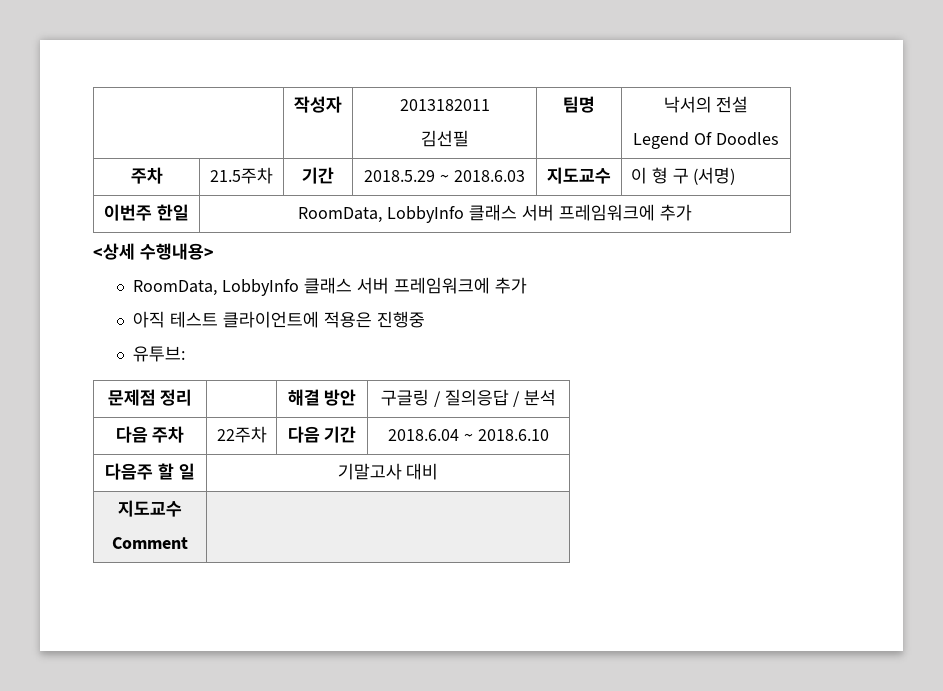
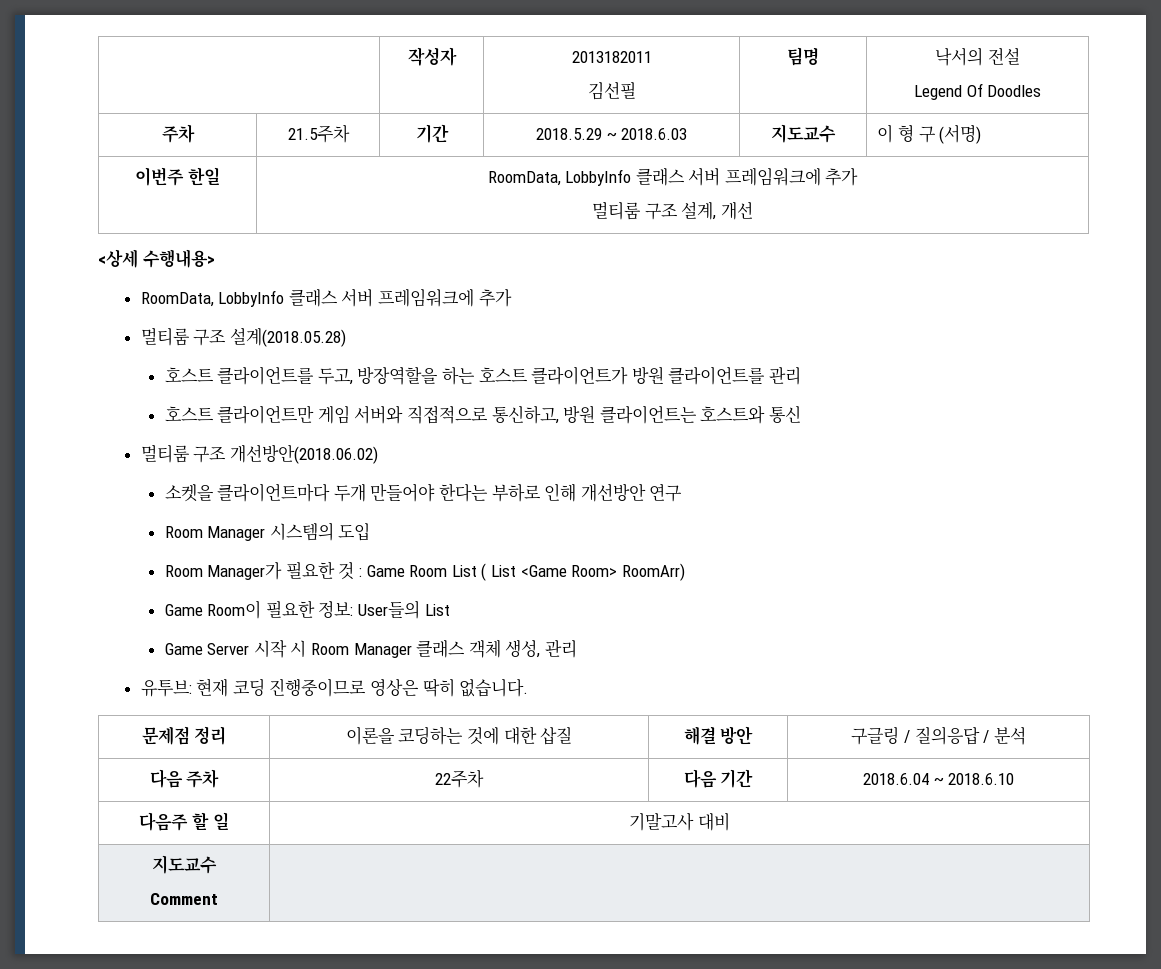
(692, 212) none -> [592,201,753,220] // 멀티룸 구조 설계, 개선
[133,311,425,328] [133,346,186,362] [107,389,193,406] 아직 테스트 클라이언트에 적용은 진행중 // 유투브: // 문제점 정리 | -> [140,327,346,347] [164,366,801,385] [164,405,801,424] [140,444,378,464] [164,483,683,502] [164,522,371,541] [164,561,685,581] [164,600,450,619] [164,639,577,658] [140,678,529,697] [141,726,227,745] [345,726,573,745] 멀티룸 구조 설계(2018.05.28) // 호스트 클라이언트를 두고, 방장역할을 하는 호스트 클라이언트가 방원 클라이언트를 관리 // 호스트 클라이언트만 게임 서버와 직접적으로 통신하고, 방원 클라이언트는 호스트와 통신 // 멀티룸 구조 개선방안(2018.06.02) // 소켓을 클라이언트마다 두개 만들어야 한다는 부하로 인해 개선방안 연구 // Room Manager 시스템의 도입 // Room Manager가 필요한 것 : Game Room List ( List <Game Room> RoomArr) // Game Room이 필요한 정보: User들의 List // Game Server 시작 시 Room Manager 클래스 객체 생성, 관리 // 유투브: 현재 코딩 진행중이므로 영상은 딱히 없습니다. // 문제점 정리 | 이론을 코딩하는 것에 대한 삽질

